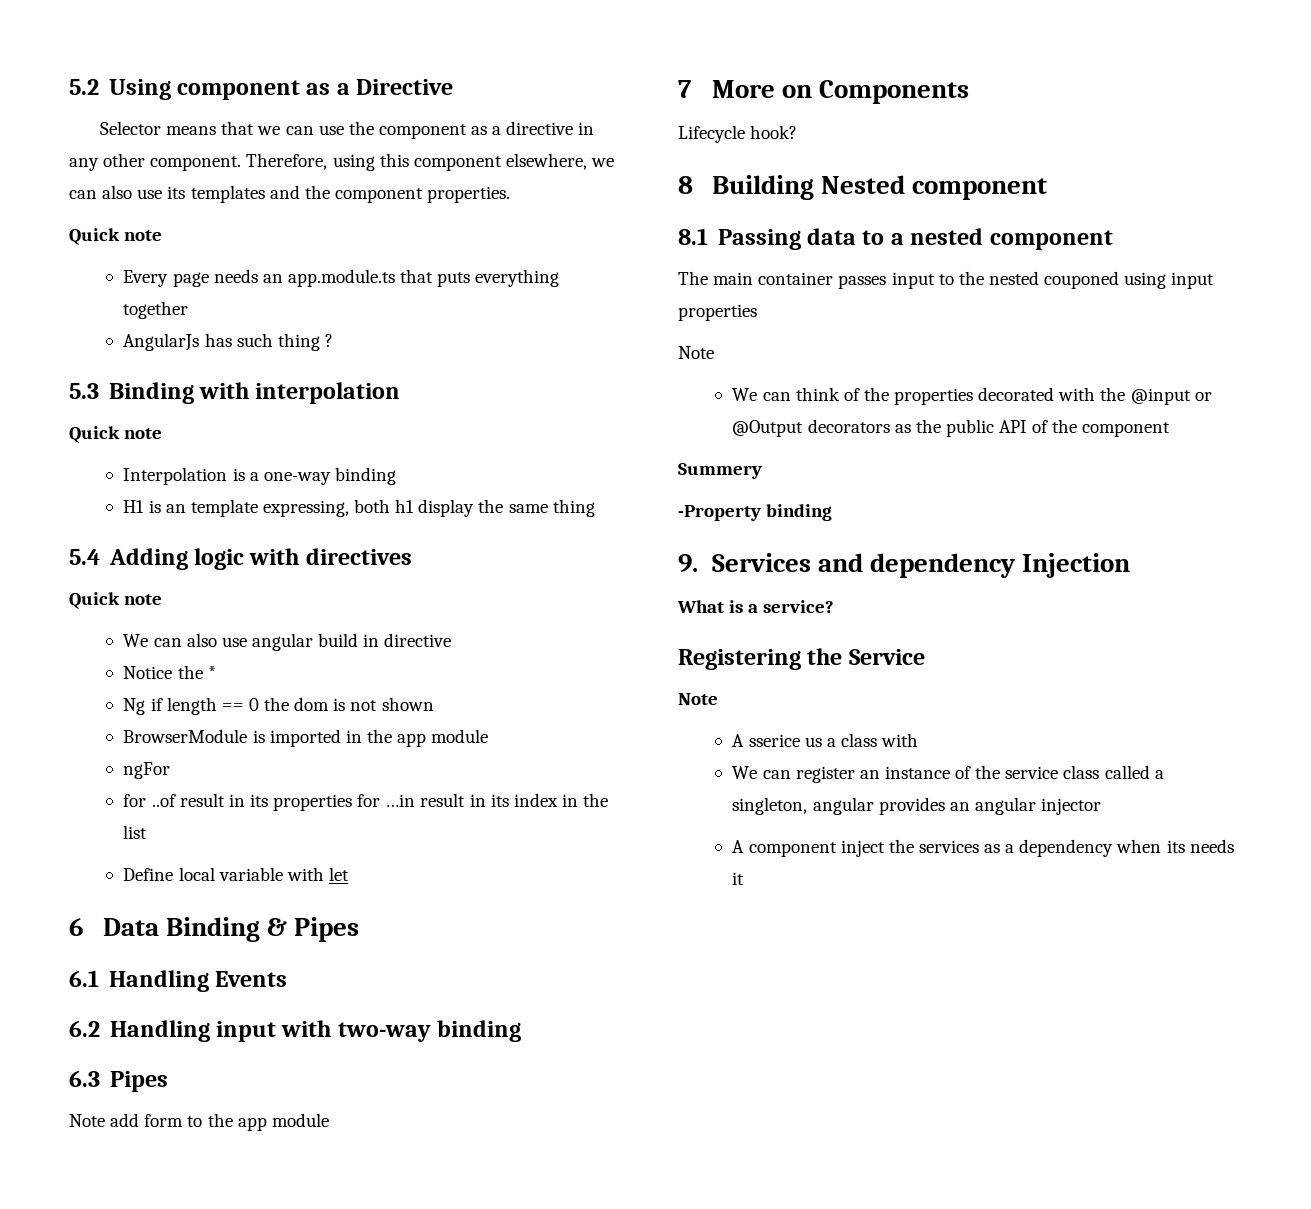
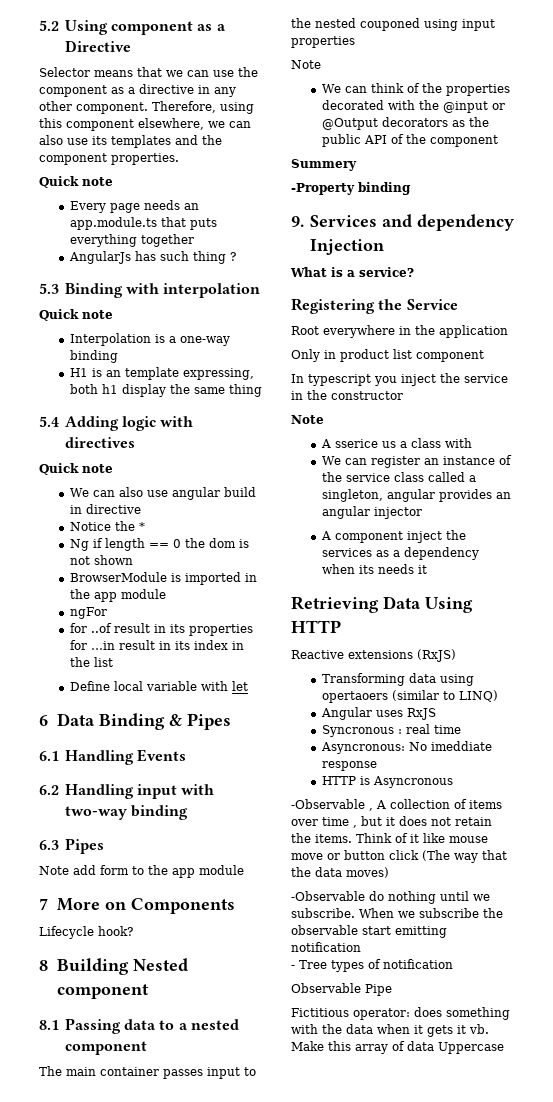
(925, 657) none -> [291,325,508,338] [291,349,484,362] [291,373,508,386] [291,390,403,400] // Root everywhere in the application // Only in product list component // In typescript you inject the service in the constructor
(745, 878) none -> [291,596,473,613] [291,620,341,633] [291,649,456,662] [321,673,474,686] [321,690,498,703] [320,707,436,720] [321,724,461,737] [320,741,492,754] [321,761,377,771] [321,776,453,788] [291,799,502,811] [291,816,492,828] [291,833,488,843] [291,850,507,863] [291,867,389,878] [291,891,490,904] [291,908,503,918] [291,925,447,938] [291,942,361,952] [291,959,453,972] [291,983,392,996] [291,1007,510,1020] [291,1024,489,1037] [291,1041,504,1054] // Retrieving Data Using HTTP // Reactive extensions (RxJS) // Transforming data using opertaoers (similar to LINQ) // Angular uses RxJS // Syncronous : real time // Asyncronous: No imeddiate response // HTTP is Asyncronous // -Observable , A collection of items over time , but it does not retain the items. Think of it like mouse move or button click (The way that the data moves) // -Observable do nothing until we subscribe. When we subscribe the observable start emitting notification // - Tree types of notification // Observable Pipe // Fictitious operator: does something with the data when it gets it vb. Make this array of data Uppercase

